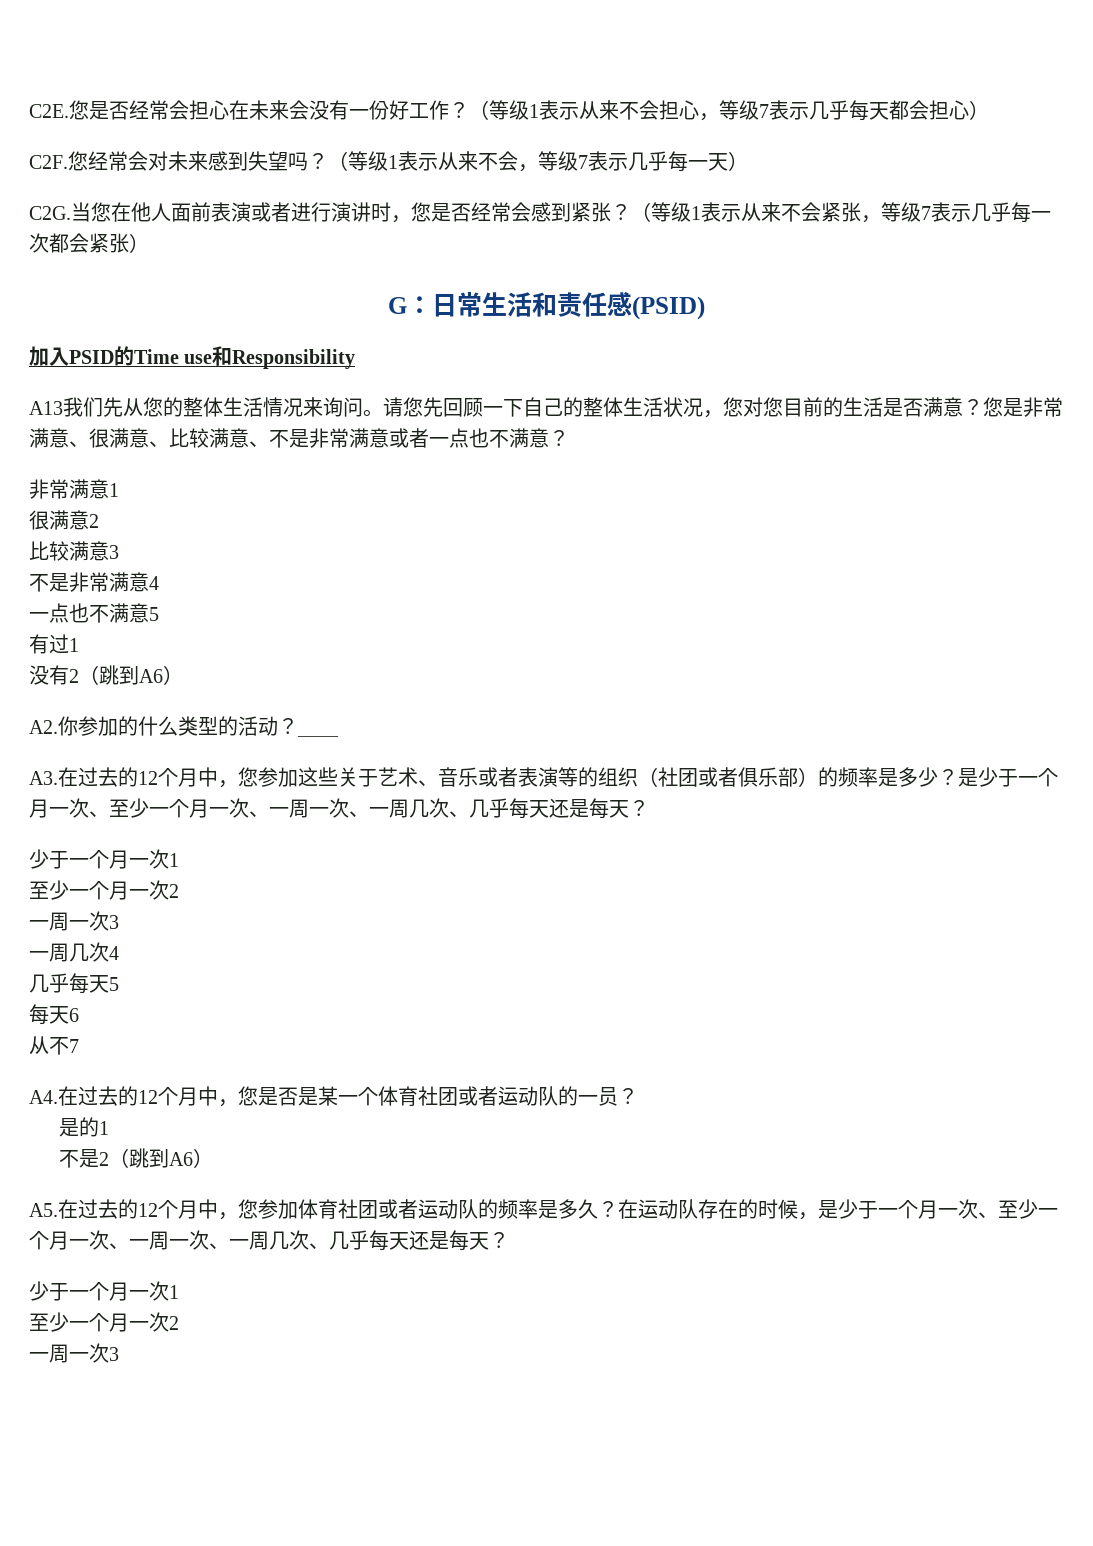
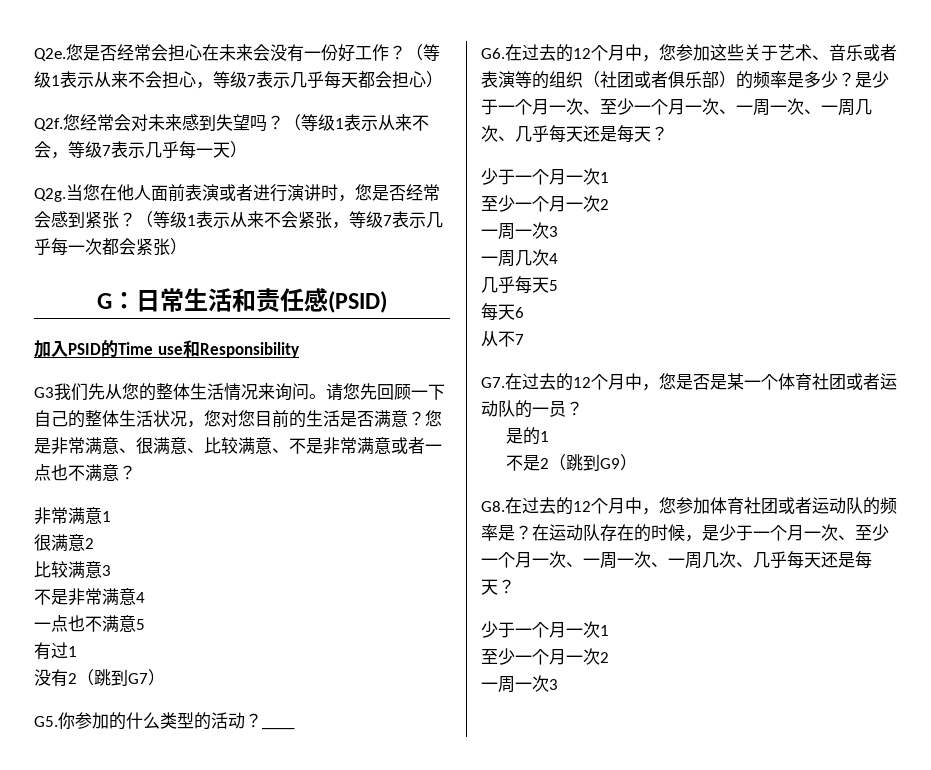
[29,104,69,118] C2E. -> [34,48,66,61] Q2e.
[29,155,68,169] C2F. -> [34,118,63,131] Q2f.
[29,206,71,220] C2G. -> [34,188,66,202] Q2g.
[29,401,63,415] A13 -> [34,387,54,398] G3
[139,665,183,685] [29,720,58,734] A6） // A2. -> [128,669,165,686] [34,716,58,727] G7） // G5.
[29,771,58,785] A3. -> [481,48,505,59] G6.
[29,1090,58,1104] A4. -> [481,377,505,388] G7.
[169,1148,214,1168] [29,1203,58,1217] A6） // A5. -> [599,454,637,471] [481,501,505,512] G9） // G8.
[558,1199,598,1219] 多久 -> (515, 533) none

